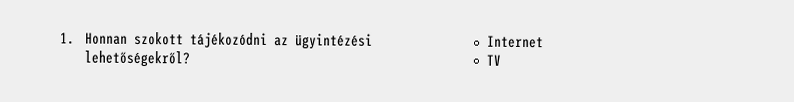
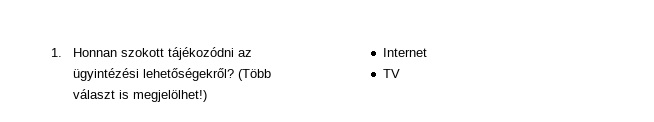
(190, 59) none -> [238,69,272,81] [73,89,208,102] (Több választ is megjelölhet!)

